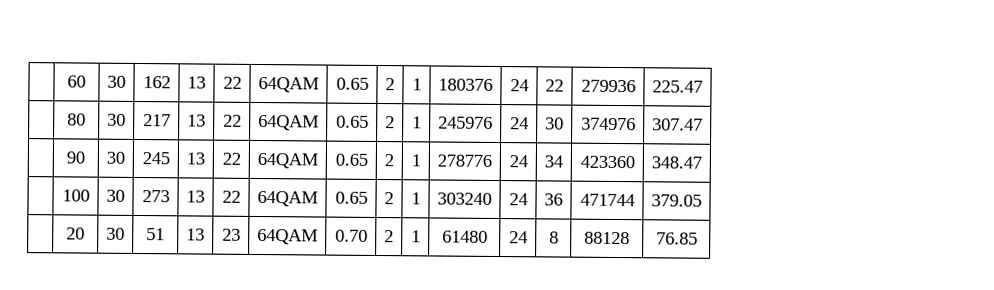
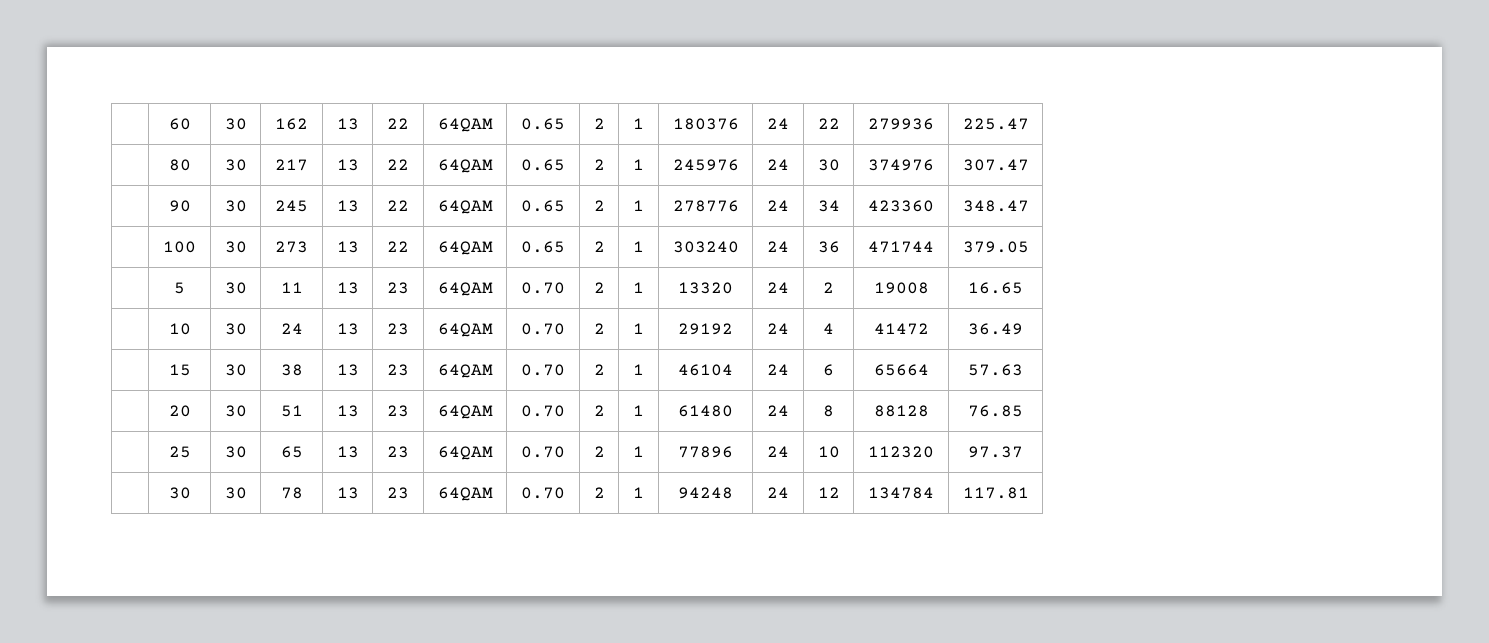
(702, 200) none -> [174,282,185,294] [224,282,247,294] [280,282,303,293] [336,282,359,294] [387,282,409,294] [437,282,493,296] [521,282,565,294] [593,282,605,293] [633,282,644,293] [678,282,733,294] [767,282,789,293] [823,282,834,293] [873,282,929,294] [968,282,1023,294] [168,323,191,335] [224,323,247,335] [280,323,303,334] [336,323,359,335] [387,323,409,335] [437,323,493,337] [521,323,565,335] [593,323,605,334] [633,323,644,334] [678,323,733,335] [767,323,789,334] [823,323,834,334] [873,323,929,335] [968,323,1023,335] [168,364,191,376] [224,364,247,376] [280,364,303,376] [336,364,359,376] [387,364,409,376] [437,364,493,378] [521,364,565,376] [593,364,605,375] [633,364,644,375] [678,364,733,376] [767,364,789,375] [823,364,834,376] [873,364,929,376] [968,364,1023,376] // | 5 | 30 | 11 | 13 | 23 | 64QAM | 0.70 | 2 | 1 | 13320 | 24 | 2 | 19008 | 16.65 // | 10 | 30 | 24 | 13 | 23 | 64QAM | 0.70 | 2 | 1 | 29192 | 24 | 4 | 41472 | 36.49 // | 15 | 30 | 38 | 13 | 23 | 64QAM | 0.70 | 2 | 1 | 46104 | 24 | 6 | 65664 | 57.63
(698, 238) none -> [168,446,191,458] [224,446,247,458] [280,446,303,458] [336,446,359,458] [387,446,409,458] [437,446,493,460] [521,446,565,458] [593,446,605,457] [633,446,644,457] [678,446,733,458] [767,446,789,457] [817,446,840,458] [868,446,934,458] [968,446,1023,458] [168,487,191,499] [224,487,247,499] [280,487,303,499] [336,487,359,499] [387,487,409,499] [437,487,493,501] [521,487,565,499] [593,487,605,498] [633,487,644,498] [678,487,733,499] [767,487,789,498] [817,487,840,498] [868,487,934,499] [962,487,1029,499] // | 25 | 30 | 65 | 13 | 23 | 64QAM | 0.70 | 2 | 1 | 77896 | 24 | 10 | 112320 | 97.37 // | 30 | 30 | 78 | 13 | 23 | 64QAM | 0.70 | 2 | 1 | 94248 | 24 | 12 | 134784 | 117.81

